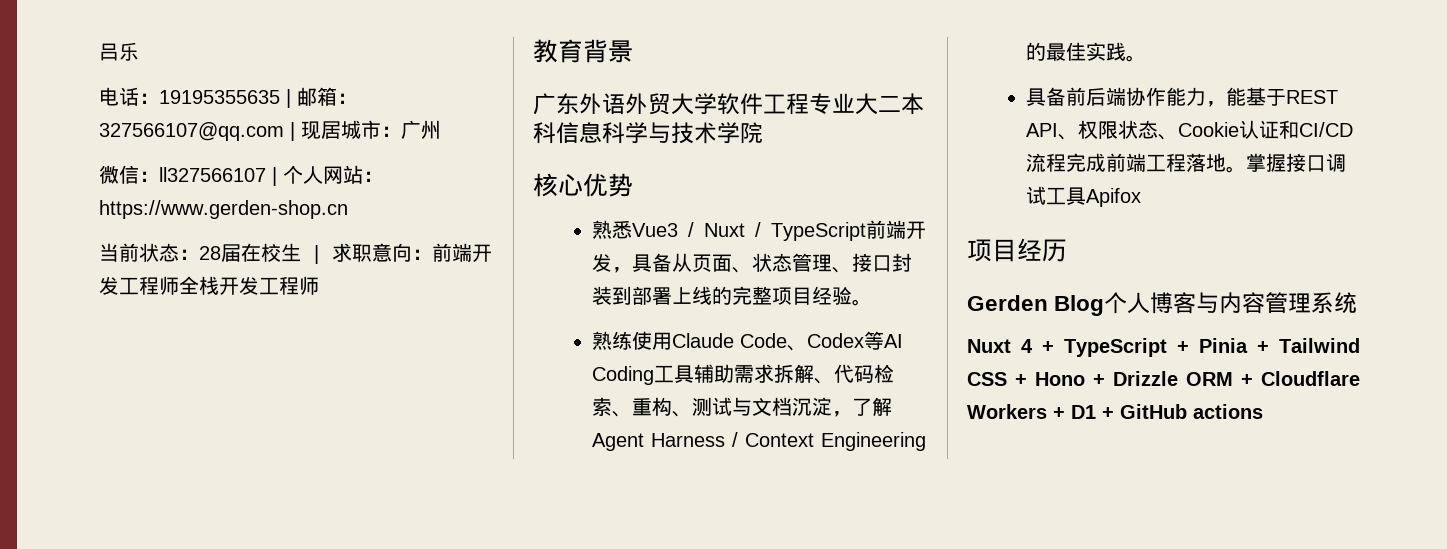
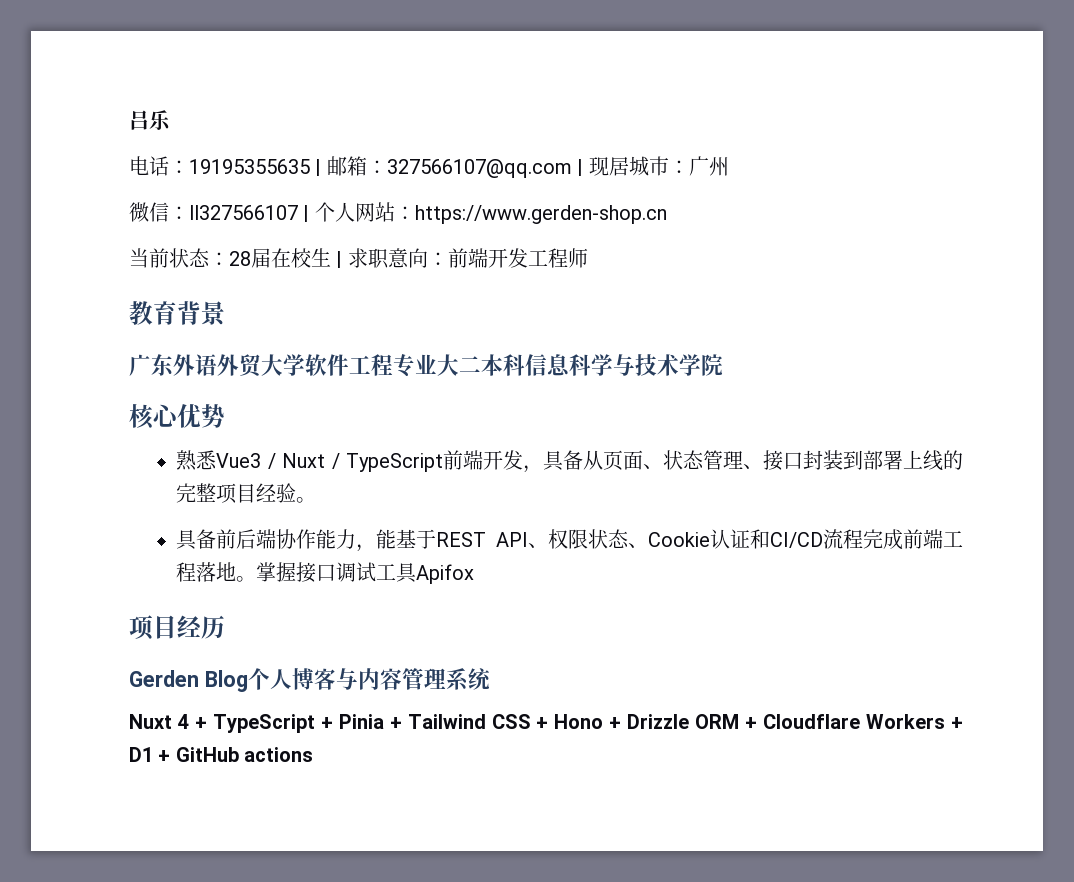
[179,276,319,295] 全栈开发工程师 -> (588, 258) none
[592,331,904,351] [592,364,895,385] [592,397,893,417] [592,432,926,451] [1026,42,1147,62] // 熟练使用Claude Code、Codex等AI Coding工具辅助需求拆解、代码检索、重构、测试与文档沉淀，了解Agent Harness / Context Engineering的最佳实践。 -> (317, 500) none

